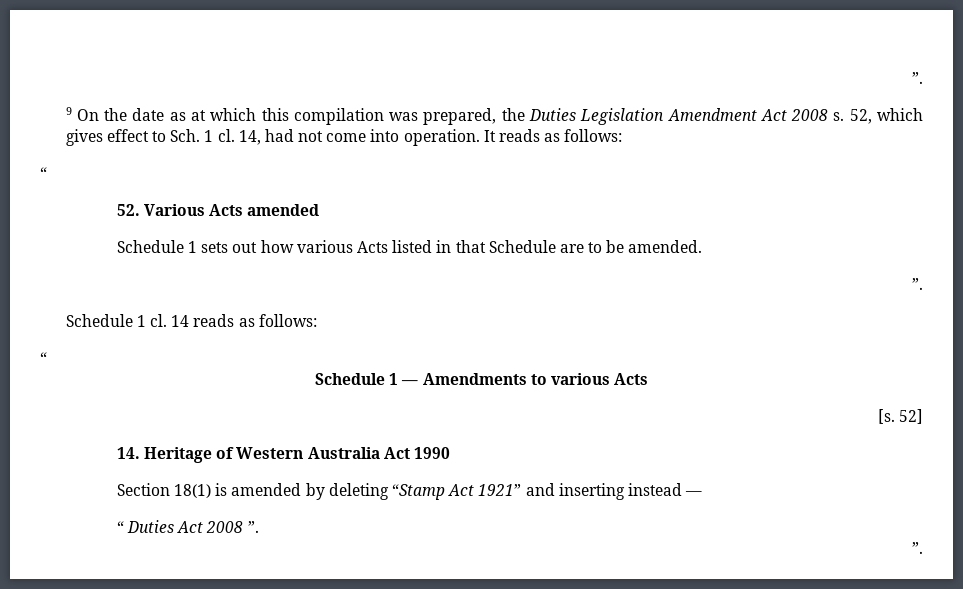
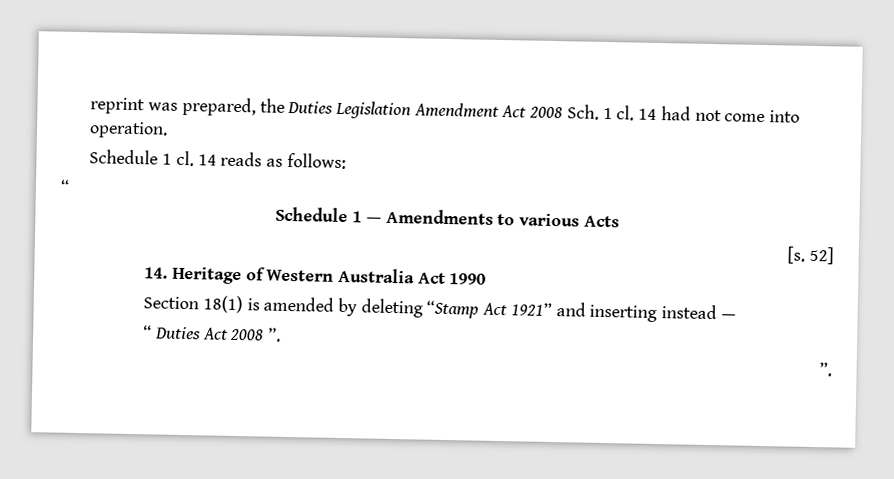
[912,72,923,84] [65,107,384,125] ”. // 9 On the date as at which this compilation -> [90,97,146,115] reprint
[833,108,923,124] [65,129,166,146] s. 52, which gives effect to -> (564, 112) none
[238,130,261,145] 14, -> [638,108,658,120] 14
[483,129,623,142] [40,167,47,179] [116,204,320,216] [116,240,703,253] [912,278,923,290] It reads as follows: // “ // 52. Various Acts amended // Schedule 1 sets out how various Acts listed in that Schedule are to be amended. // ”. -> (169, 130) none

